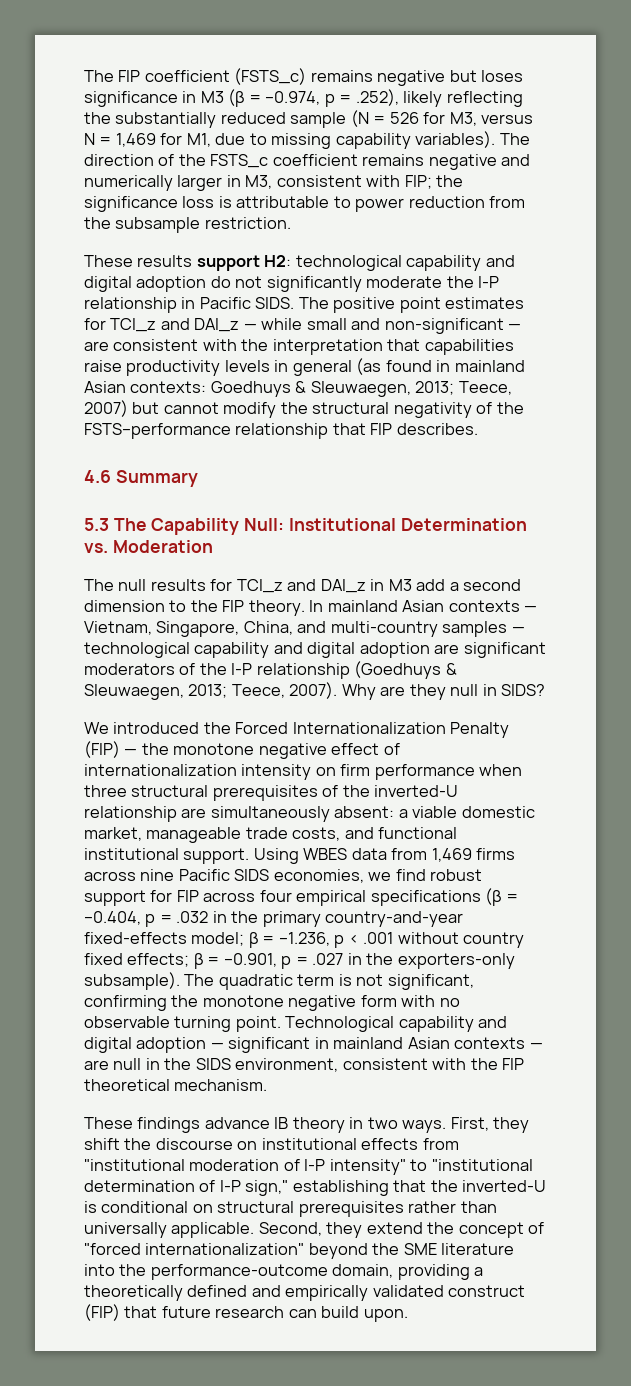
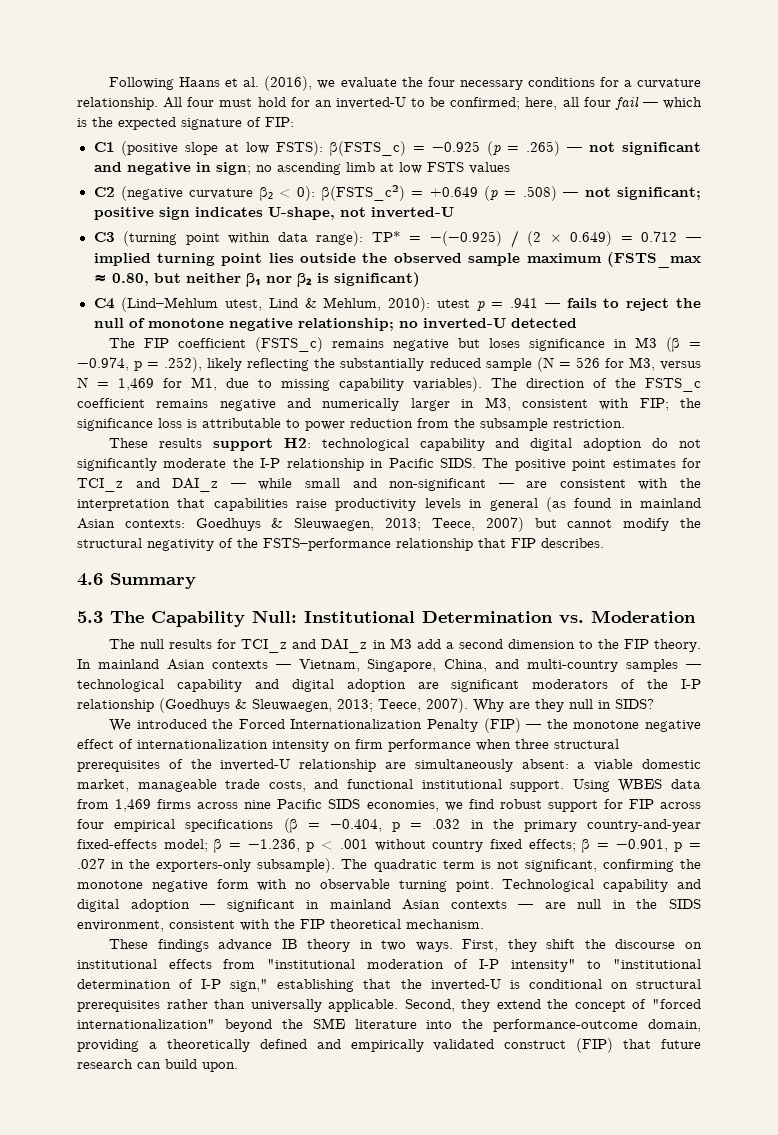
(84, 76) none -> [109,76,701,91] [77,96,702,110] [77,117,294,130] [93,141,702,156] [93,162,510,175] [93,185,702,201] [93,207,454,220] [93,230,702,248] [93,252,702,268] [93,272,420,287] [93,297,701,312] [93,318,577,331] Following Haans et al. (2016), we evaluate the four necessary conditions for a curvature relationship. All four must hold for an inverted-U to be confirmed; here, all four fail — which is the expected signature of FIP: // C1 (positive slope at low FSTS): β(FSTS_c) = −0.925 (p = .265) — not significant and negative in sign; no ascending limb at low FSTS values // C2 (negative curvature β₂ < 0): β(FSTS_c²) = +0.649 (p = .508) — not significant; positive sign indicates U-shape, not inverted-U // C3 (turning point within data range): TP* = −(−0.925) / (2 × 0.649) = 0.712 — implied turning point lies outside the observed sample maximum (FSTS_max ≈ 0.80, but neither β₁ nor β₂ is significant) // C4 (Lind–Mehlum utest, Lind & Mehlum, 2010): utest p = .941 — fails to reject the null of monotone negative relationship; no inverted-U detected //

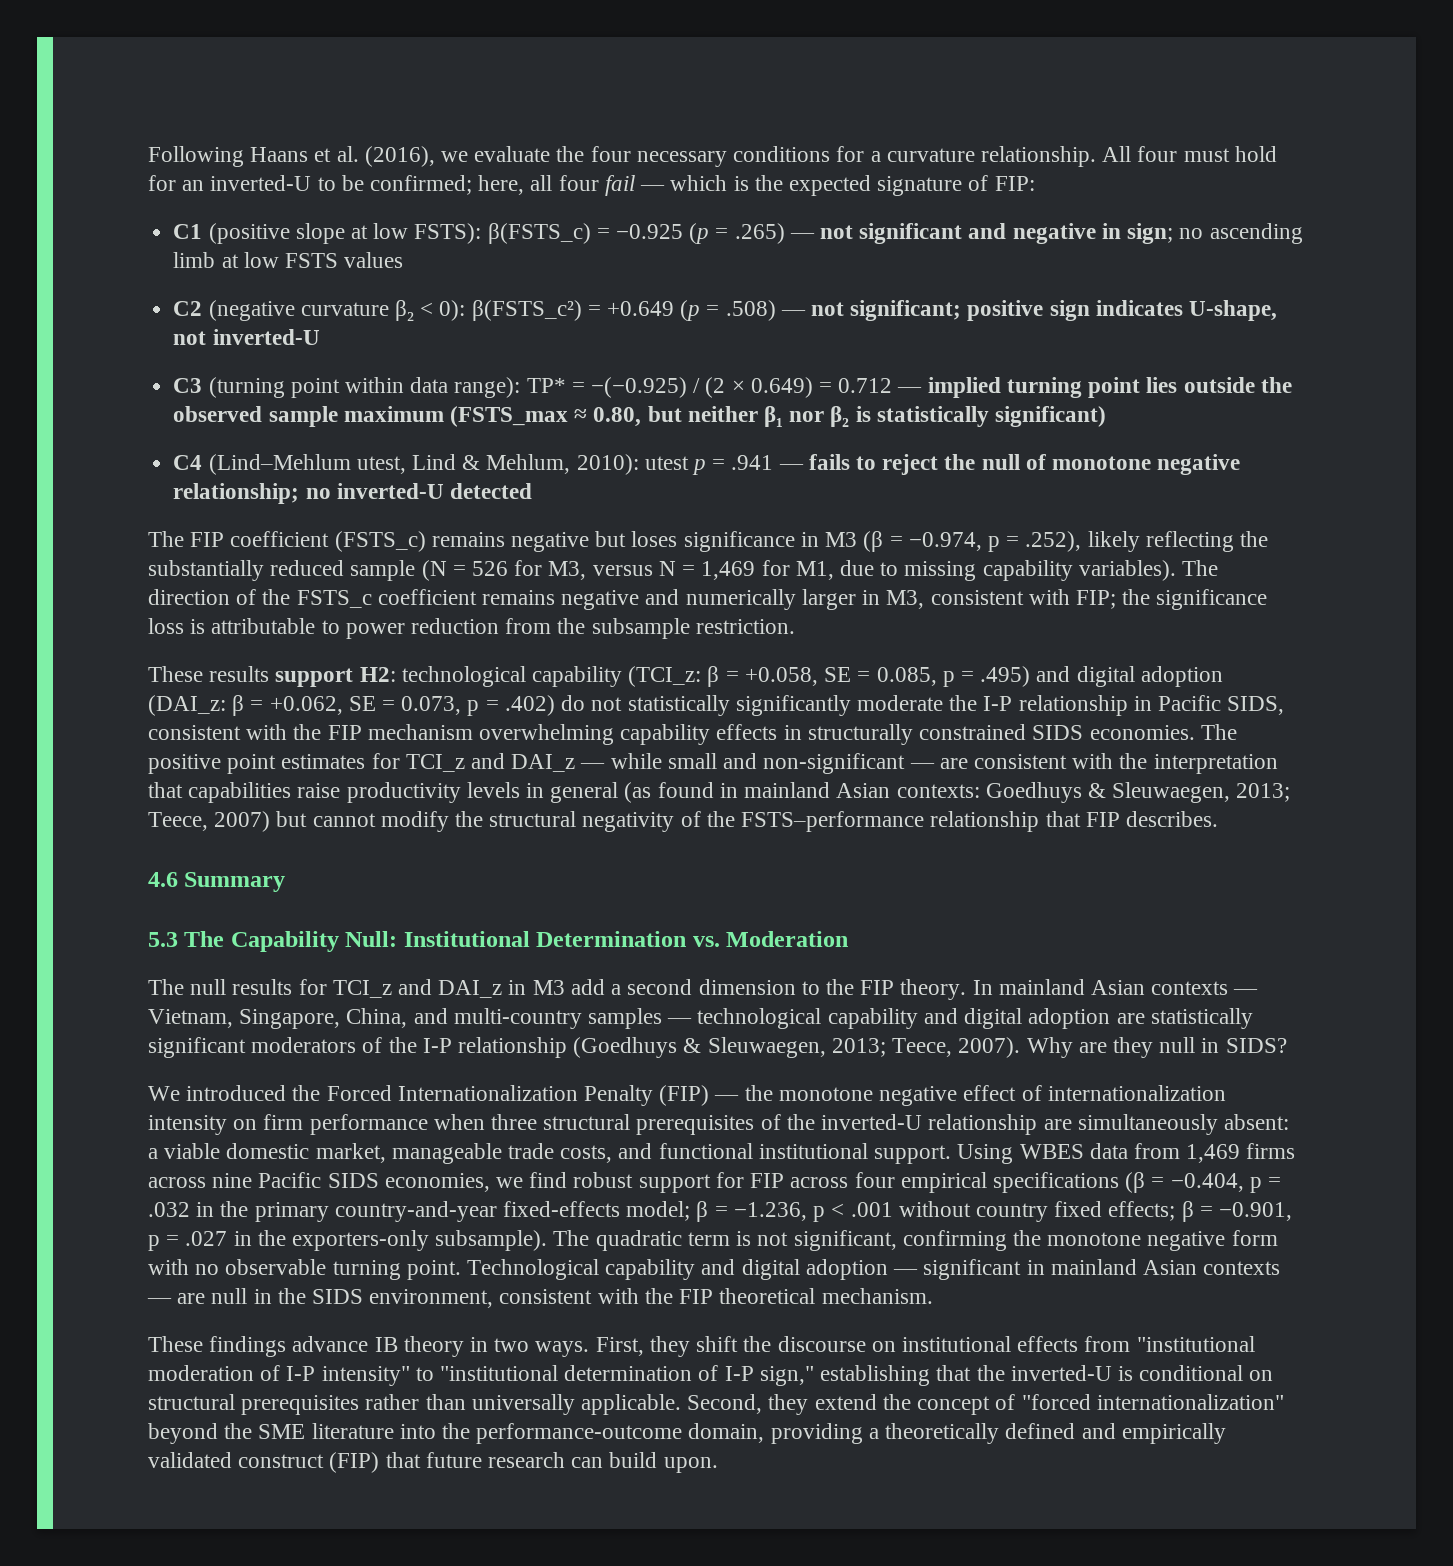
(329, 278) none -> [876,406,989,427] statistically
[495,438,643,451] and digital adoption -> [628,666,1223,687] [148,695,555,716] (TCI_z: β = +0.058, SE = 0.085, p = .495) and digital adoption (DAI_z: β = +0.062, SE = 0.073, p = .402)
(701, 443) none -> [627,695,730,716] statistically
[439,458,476,468] SIDS. -> [1227,696,1285,715] [148,724,1195,745] SIDS, consistent with the FIP mechanism overwhelming capability effects in structurally constrained SIDS economies.
(439, 685) none -> [1150,1008,1253,1029] statistically

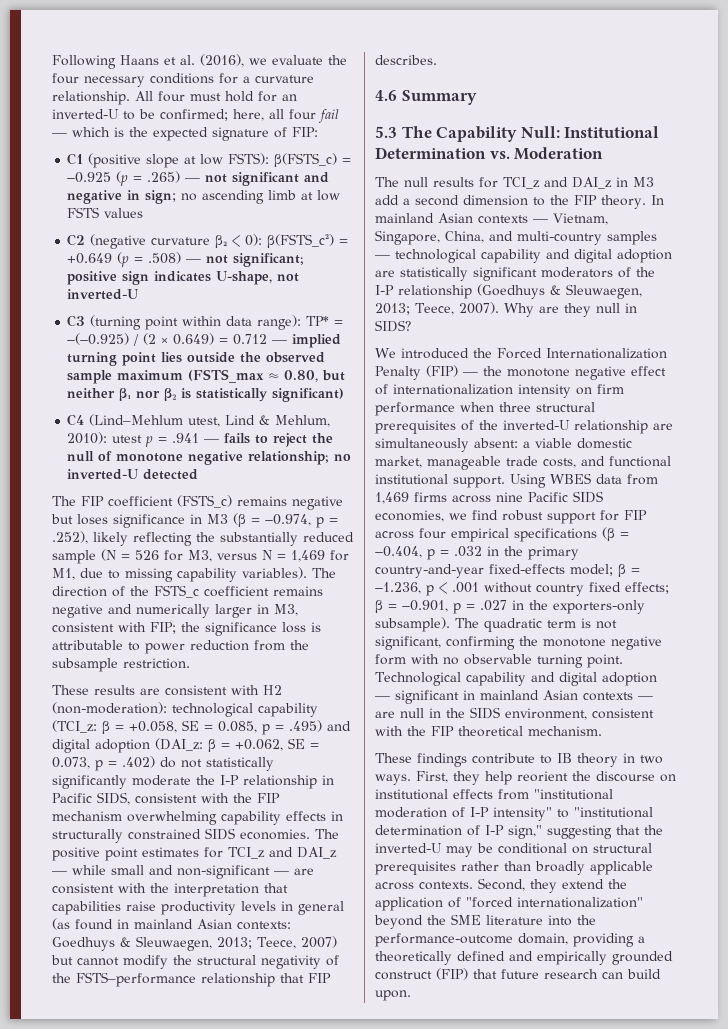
[275,667,396,687] support H2: -> [140,685,282,696] [52,702,167,714] are consistent with H2 (non-moderation):
[292,1336,369,1352] advance -> [472,753,552,764] contribute to
[696,1336,739,1352] shift -> [485,771,568,785] help reorient
[820,1365,931,1386] establishing -> [547,825,612,839] suggesting
[1117,1366,1133,1381] is -> [446,843,493,857] may be
[471,1394,682,1415] universally applicable. -> [535,861,653,875] [375,881,473,890] broadly applicable across contexts.
[917,1396,991,1415] concept -> [375,897,443,911] application
[148,1452,232,1468] validated -> [612,951,673,965] grounded

